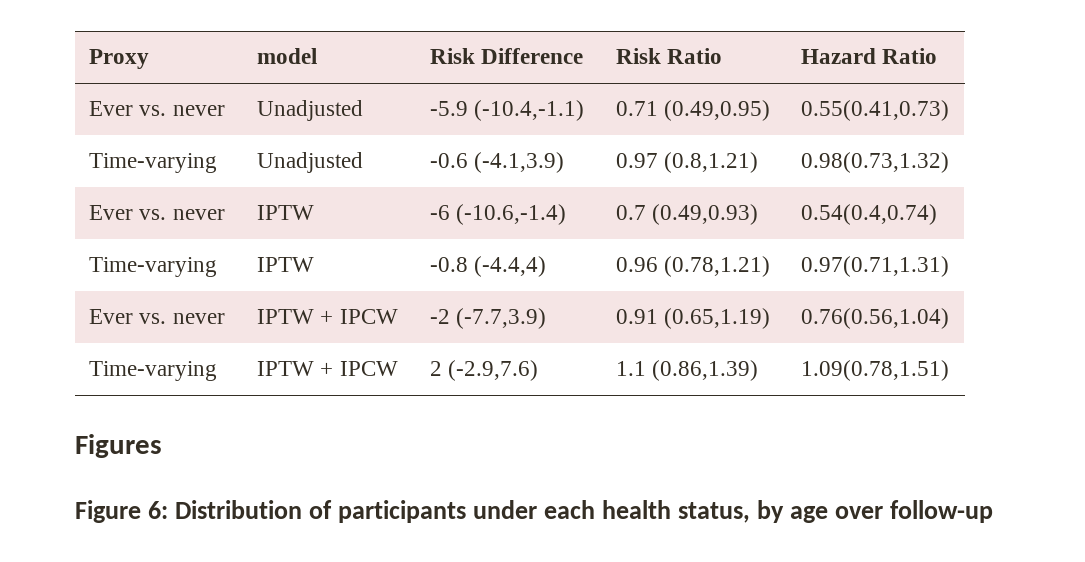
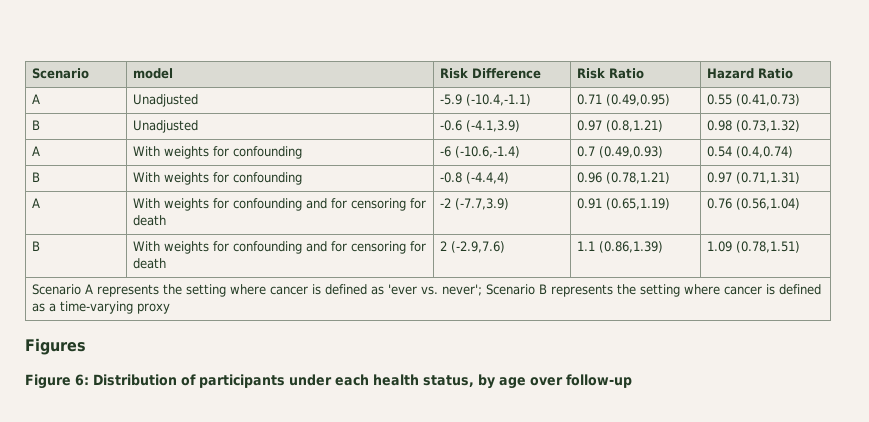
[89,49,150,69] Proxy -> [32,68,90,79] Scenario
[89,101,225,116] Ever vs. never -> [32,94,41,104] A
[801,100,950,121] [89,153,218,173] 0.55(0.41,0.73) // Time-varying -> [707,94,801,106] [32,120,41,130] 0.55 (0.41,0.73) // B
[801,152,950,173] [89,205,225,220] [257,205,315,220] [430,204,567,225] [616,204,759,225] [801,204,938,225] [89,257,218,277] [257,257,315,272] [430,256,547,277] [616,256,771,277] [801,256,950,277] [89,309,225,324] [257,309,398,324] [430,308,547,329] [616,308,771,329] [801,308,950,329] [89,361,218,381] [257,361,398,376] [430,360,539,381] [616,360,759,381] [801,360,950,381] 0.98(0.73,1.32) // Ever vs. never | IPTW | -6 (-10.6,-1.4) | 0.7 (0.49,0.93) | 0.54(0.4,0.74) // Time-varying | IPTW | -0.8 (-4.4,4) | 0.96 (0.78,1.21) | 0.97(0.71,1.31) // Ever vs. never | IPTW + IPCW | -2 (-7.7,3.9) | 0.91 (0.65,1.19) | 0.76(0.56,1.04) // Time-varying | IPTW + IPCW | 2 (-2.9,7.6) | 1.1 (0.86,1.39) | 1.09(0.78,1.51) -> [707,120,801,132] [32,146,41,156] [133,146,303,159] [440,146,521,158] [577,146,664,158] [707,146,794,158] [32,172,41,182] [133,172,303,185] [440,172,510,184] [577,172,671,184] [707,172,801,184] [32,198,41,208] [133,198,427,211] [133,215,167,226] [440,198,510,210] [577,198,671,210] [707,198,801,210] [32,241,41,251] [133,241,427,254] [133,258,167,269] [440,241,506,253] [577,241,664,253] [707,241,801,253] [32,284,822,297] [32,301,171,314] 0.98 (0.73,1.32) // A | With weights for confounding | -6 (-10.6,-1.4) | 0.7 (0.49,0.93) | 0.54 (0.4,0.74) // B | With weights for confounding | -0.8 (-4.4,4) | 0.96 (0.78,1.21) | 0.97 (0.71,1.31) // A | With weights for confounding and for censoring for death | -2 (-7.7,3.9) | 0.91 (0.65,1.19) | 0.76 (0.56,1.04) // B | With weights for confounding and for censoring for death | 2 (-2.9,7.6) | 1.1 (0.86,1.39) | 1.09 (0.78,1.51) // Scenario A represents the setting where cancer is defined as 'ever vs. never'; Scenario B represents the setting where cancer is defined as a time-varying proxy

